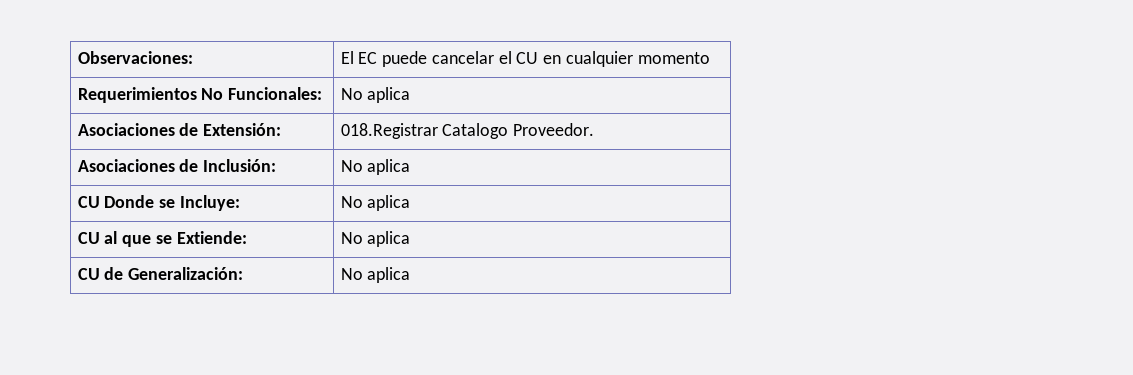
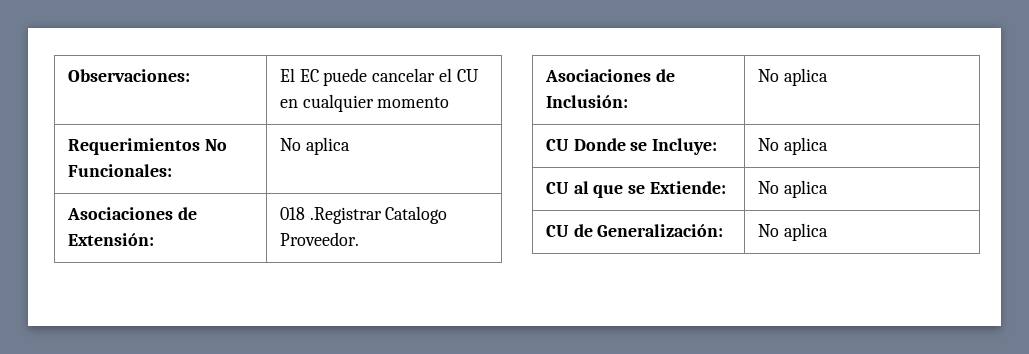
[340,123,438,139] 018.Registrar -> [279,207,382,224] 018 .Registrar

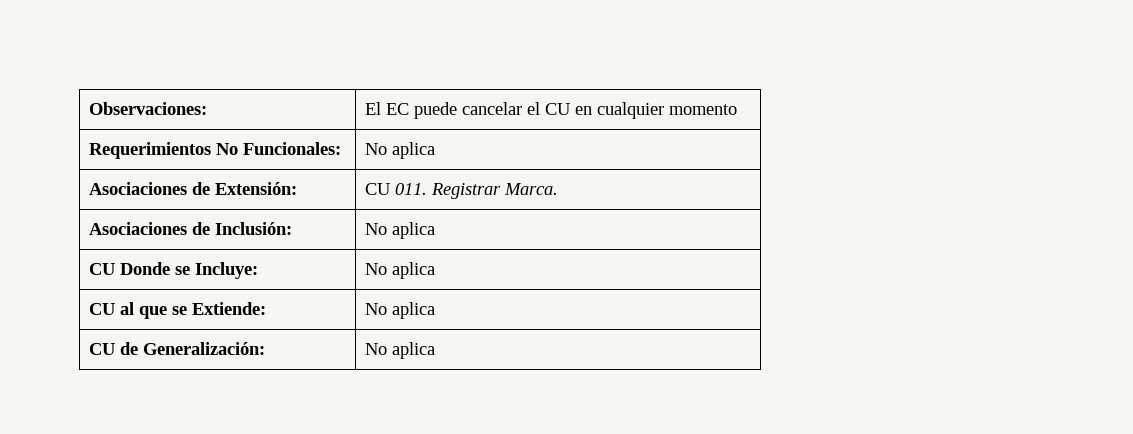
[279,206,448,224] [279,232,359,246] 018 .Registrar Catalogo Proveedor. -> [365,183,559,199] CU 011. Registrar Marca.

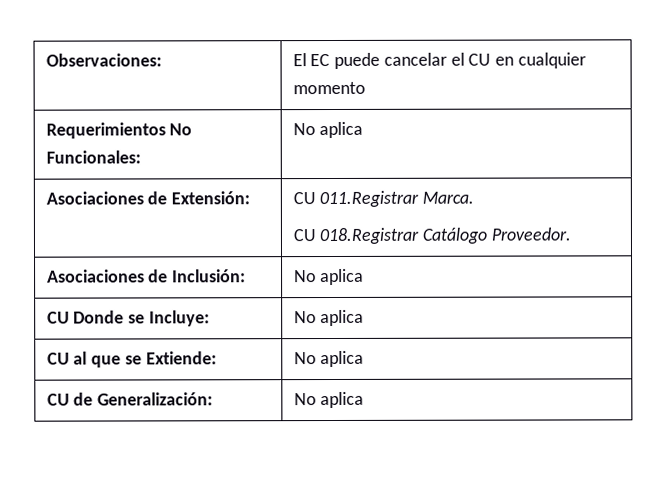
[395,183,502,199] 011. Registrar -> [319,190,420,208] 011.Registrar
(559, 189) none -> [292,227,571,245] // CU 018.Registrar Catálogo Proveedor.

